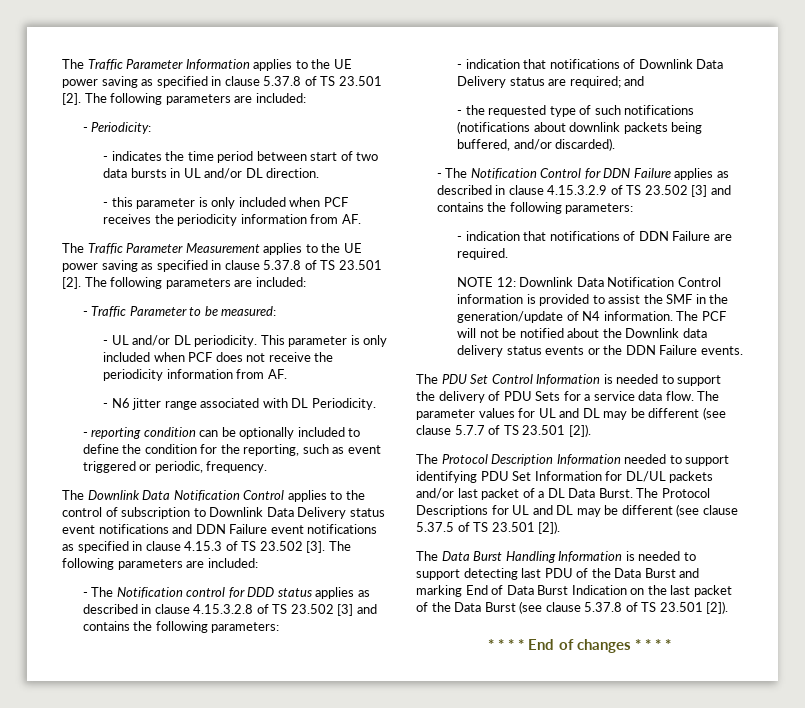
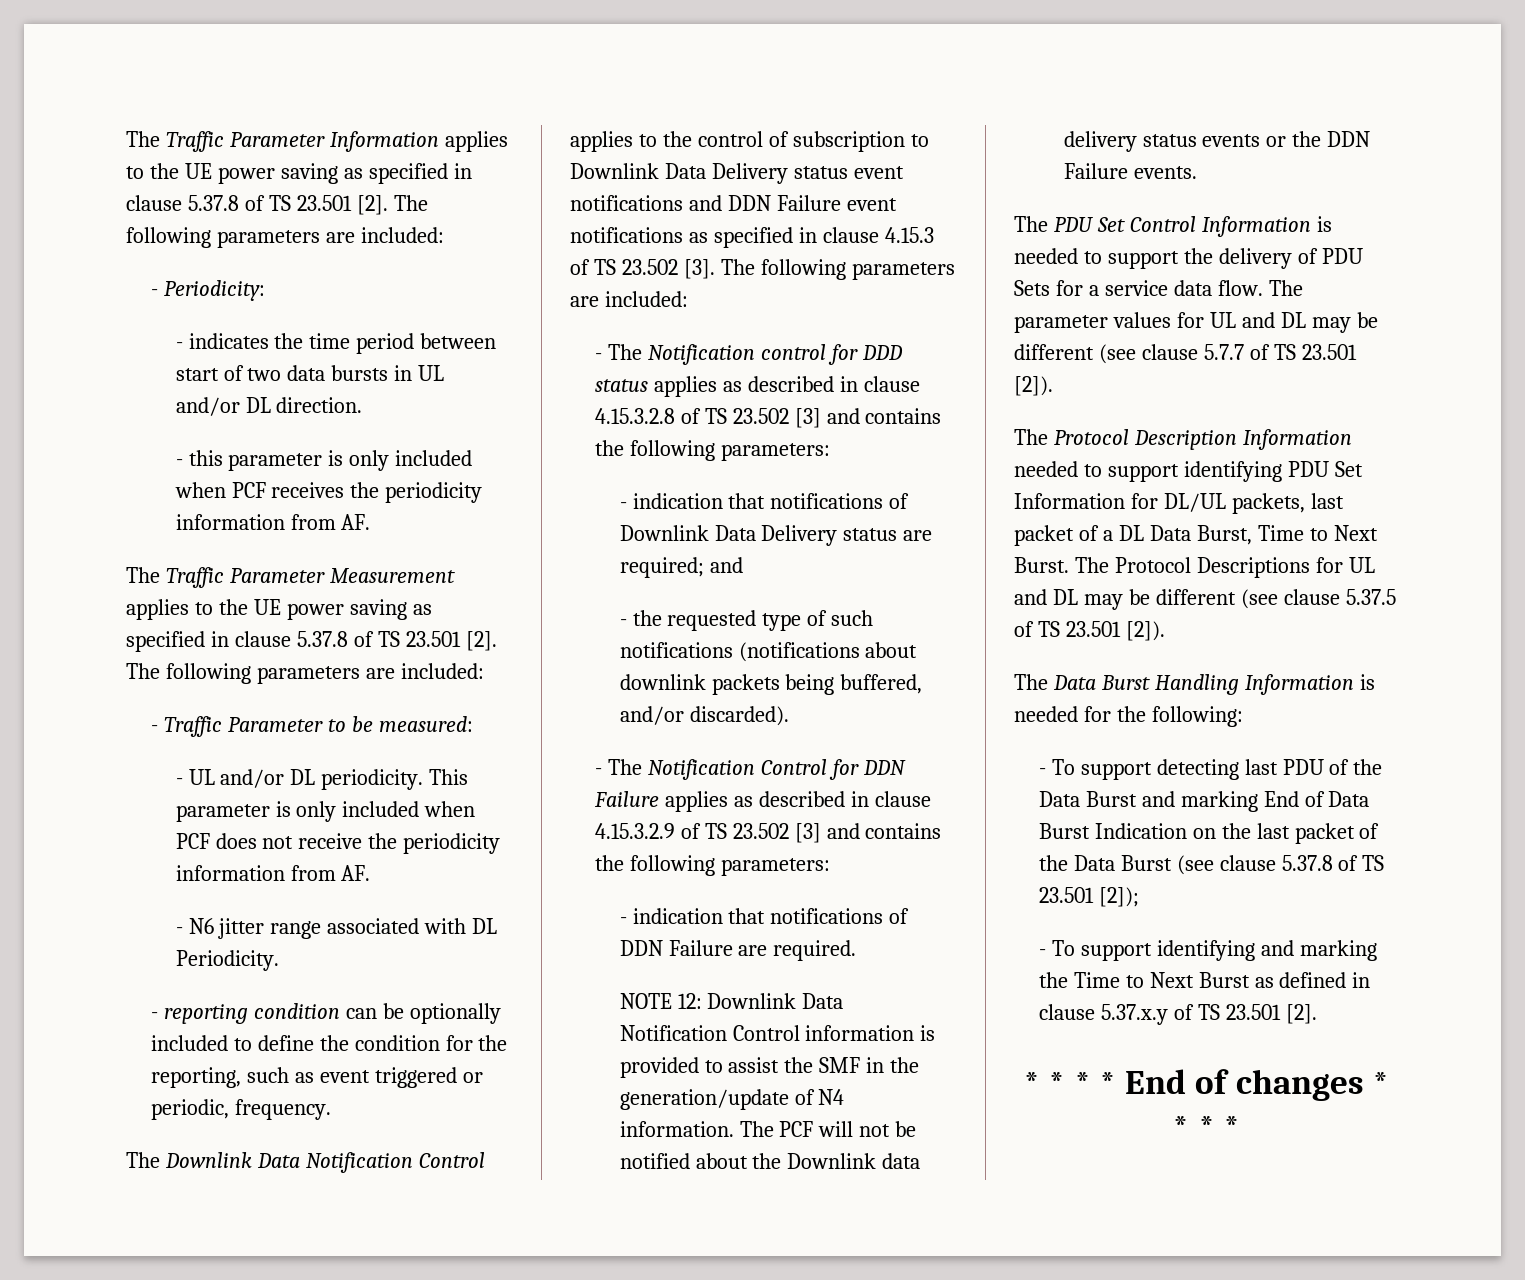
[669,471,714,483] [416,488,454,499] packets and/or -> [1231,493,1305,514] packets,
(596, 493) none -> [1196,525,1378,545] Burst, Time to Next
[683,552,696,561] to -> [1083,706,1243,727] [1038,759,1075,775] for the following: // - To
[706,601,729,614] [2]). -> [1098,887,1139,907] [1038,940,1377,961] [1038,972,1371,988] [1038,1004,1317,1025] [2]); // - To support identifying and marking the Time to Next Burst as defined in clause 5.37.x.y of TS 23.501 [2].

